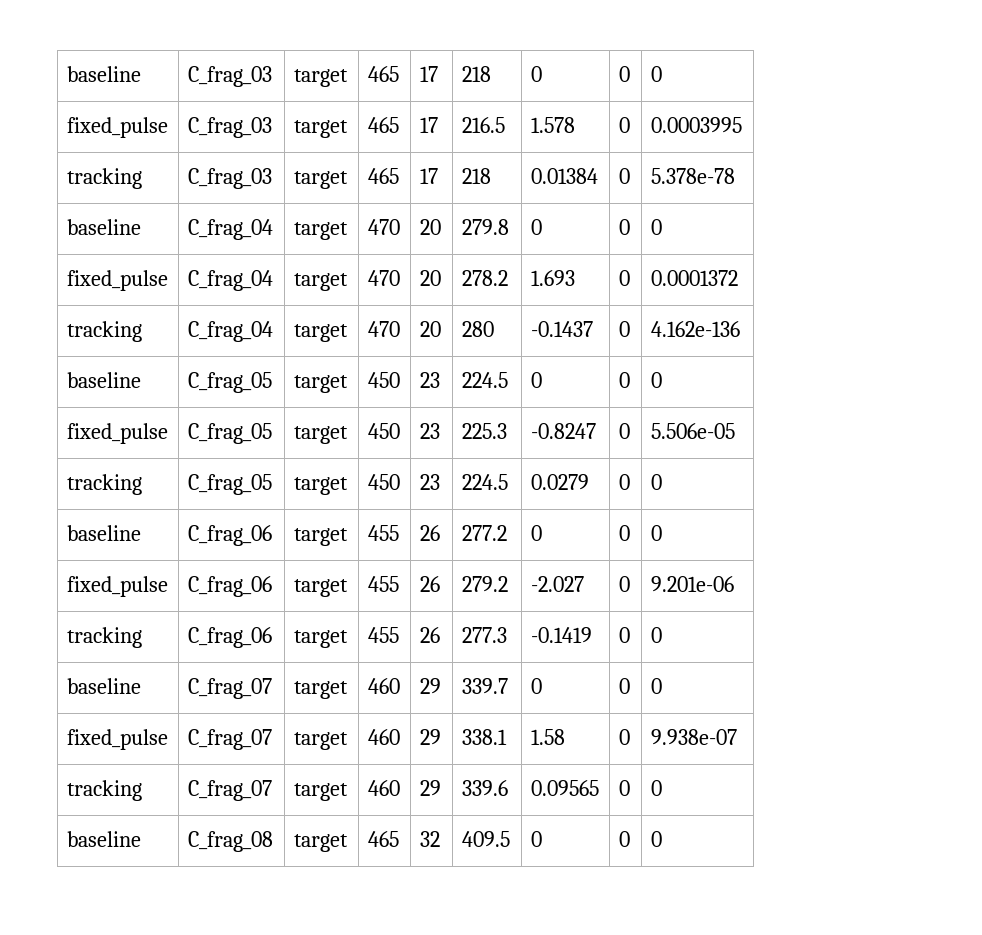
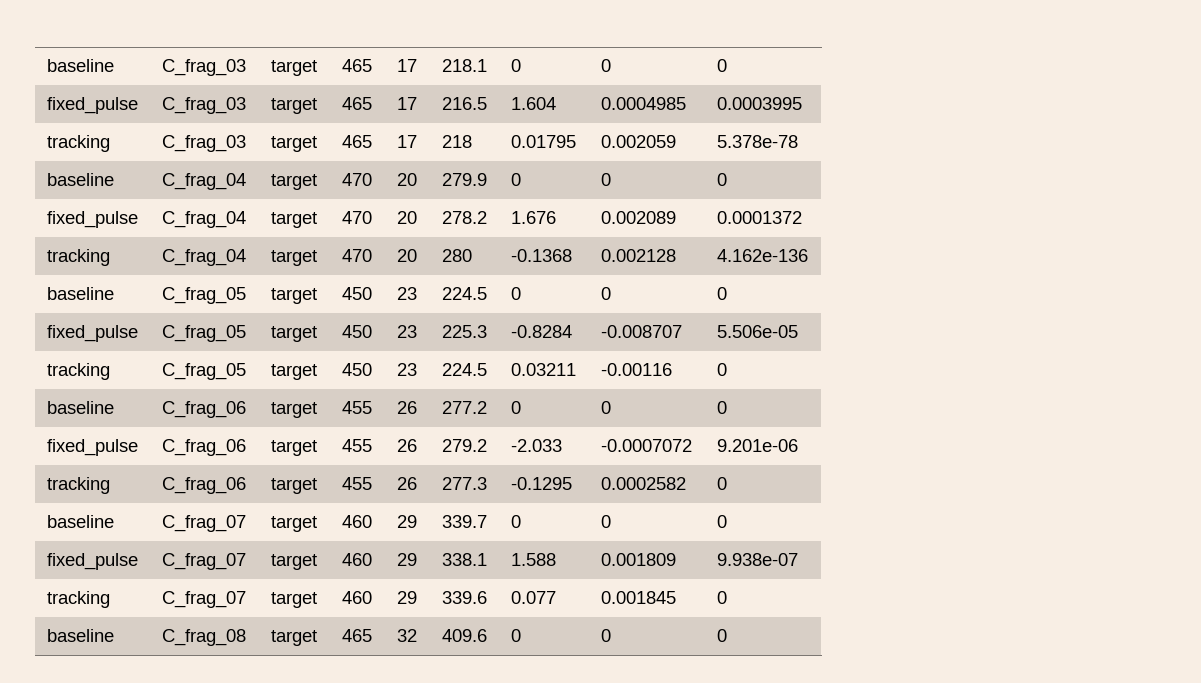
[461,66,491,82] 218 -> [441,59,487,72] 218.1
[530,117,575,133] [618,117,630,133] 1.578 | 0 -> [510,97,556,110] [600,97,686,110] 1.604 | 0.0004985
[530,168,598,184] [618,168,630,184] 0.01384 | 0 -> [510,135,576,148] [600,135,676,148] 0.01795 | 0.002059
[461,219,509,235] 279.8 -> [441,173,487,186] 279.9
[530,270,575,286] [618,270,630,286] 1.693 | 0 -> [510,211,556,224] [600,211,676,224] 1.676 | 0.002089
[530,321,593,337] [618,321,630,337] -0.1437 | 0 -> [510,249,572,262] [600,249,676,262] -0.1368 | 0.002128
[530,423,596,439] [618,423,630,439] -0.8247 | 0 -> [510,325,572,338] [600,325,682,338] -0.8284 | -0.008707
[530,474,589,490] [618,474,630,490] 0.0279 | 0 -> [510,363,576,376] [600,363,672,376] 0.03211 | -0.00116
[530,576,584,592] [618,576,630,592] -2.027 | 0 -> [510,439,562,452] [600,439,692,452] -2.033 | -0.0007072
[530,627,592,643] [618,627,630,643] -0.1419 | 0 -> [510,477,572,490] [600,477,686,490] -0.1295 | 0.0002582
[530,729,565,745] [618,729,630,745] 1.58 | 0 -> [510,553,556,566] [600,553,676,566] 1.588 | 0.001809
[530,780,599,796] [618,780,630,796] 0.09565 | 0 -> [510,591,556,604] [600,591,676,604] 0.077 | 0.001845
[461,831,510,847] 409.5 -> [441,629,487,642] 409.6

